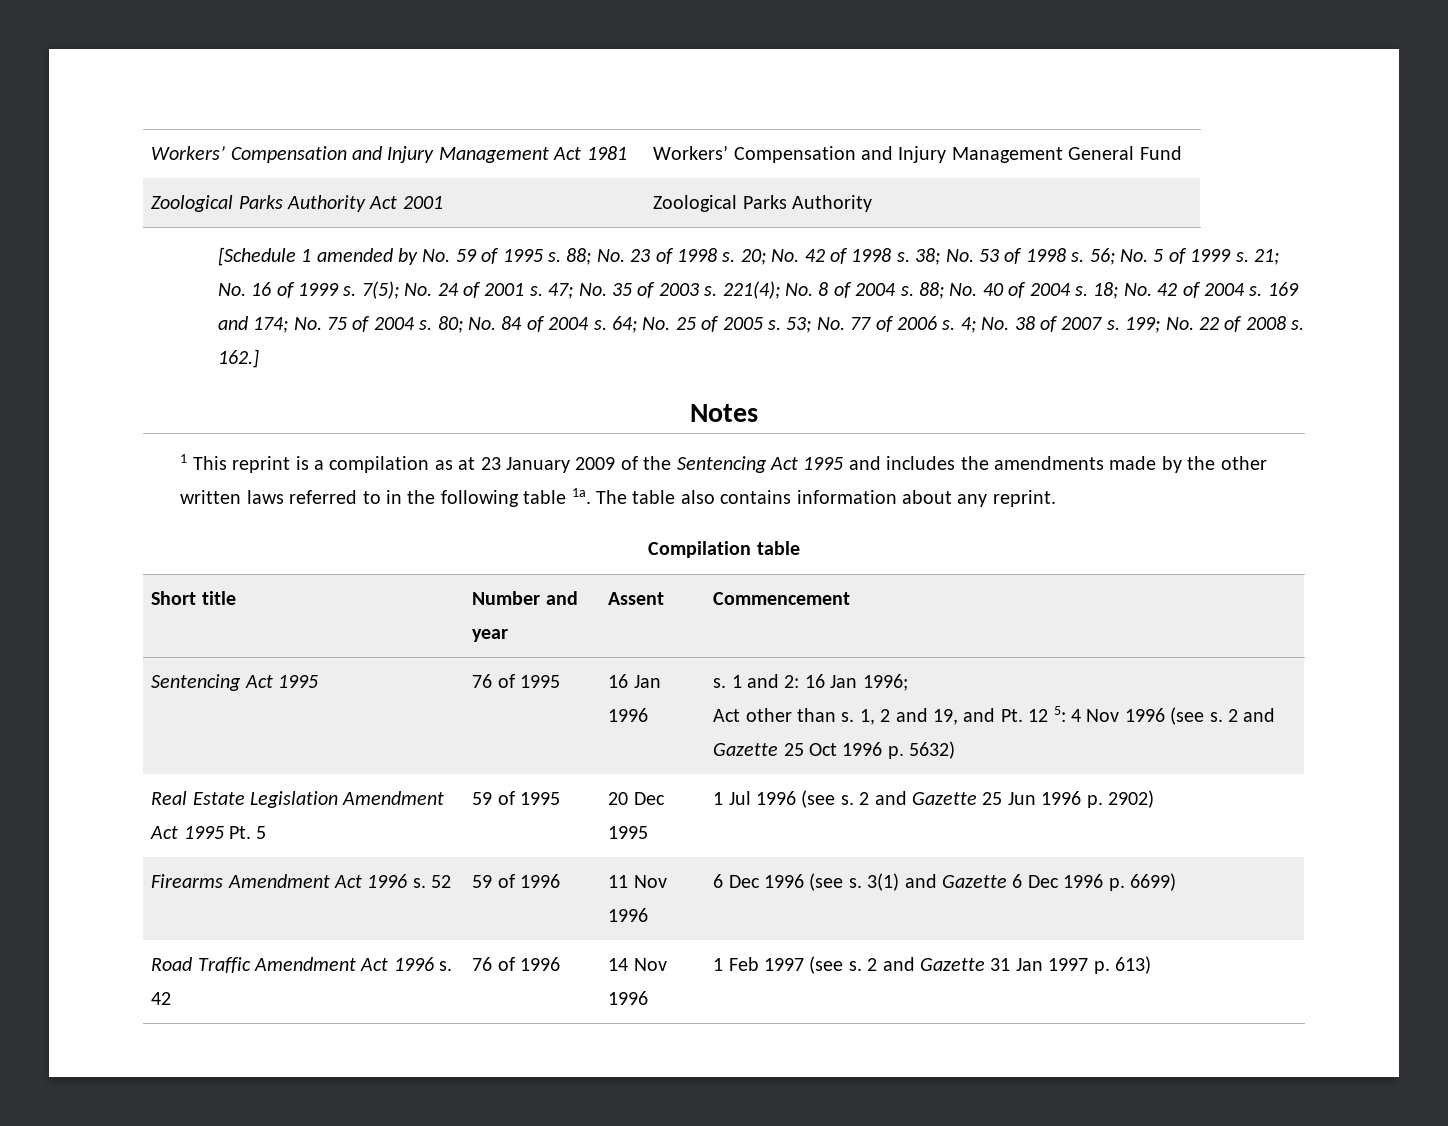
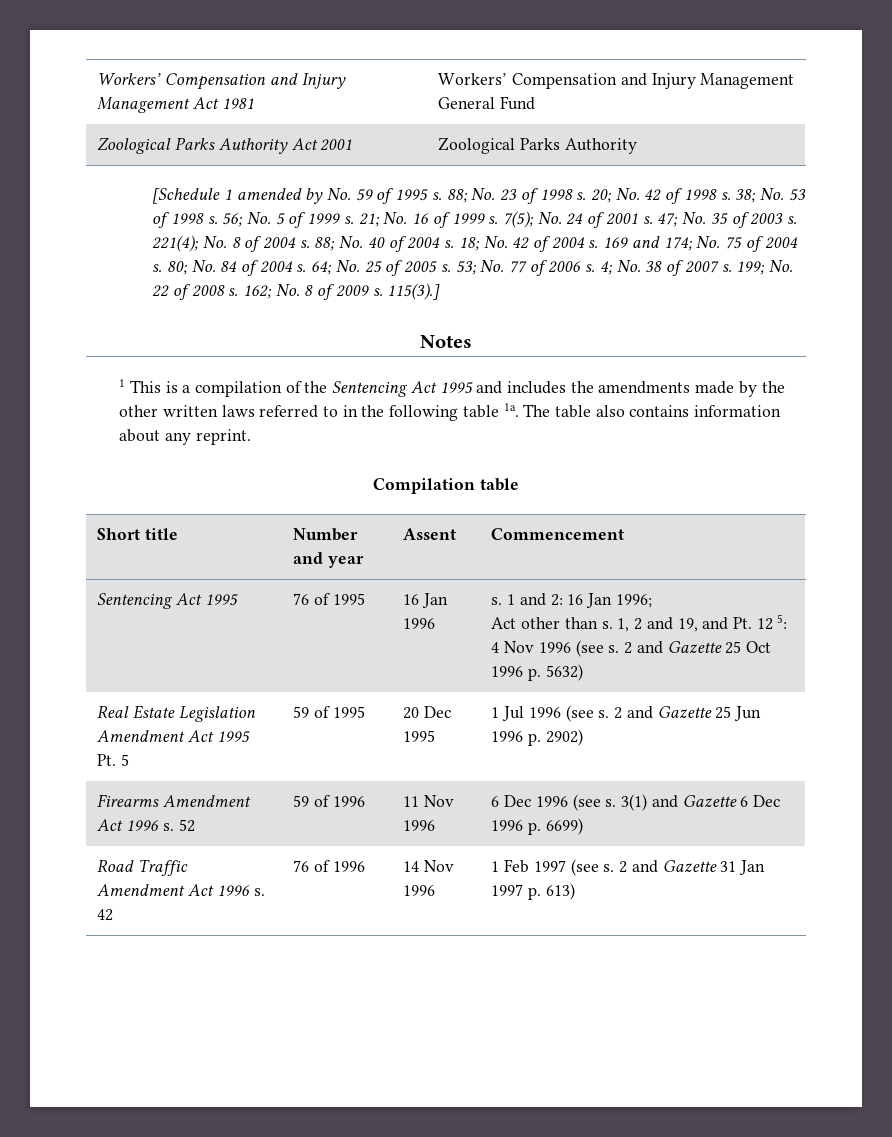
[217,349,259,368] 162.] -> [243,283,441,300] 162; No. 8 of 2009 s. 115(3).]
[232,456,291,473] reprint -> (161, 386) none
[434,457,616,473] as at 23 January 2009 -> (282, 389) none

